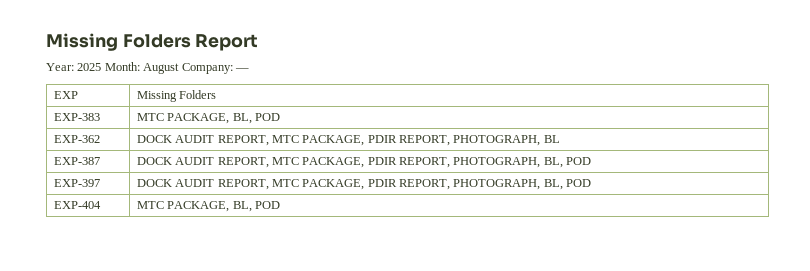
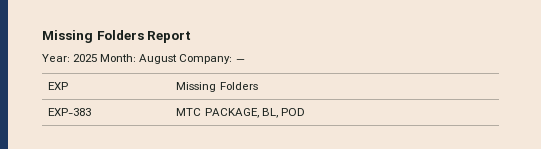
[53,135,100,143] [136,135,560,146] [53,157,100,165] [136,157,592,168] [53,179,100,187] [136,179,592,190] [53,201,101,209] [136,201,280,212] // EXP-362 | DOCK AUDIT REPORT, MTC PACKAGE, PDIR REPORT, PHOTOGRAPH, BL // EXP-387 | DOCK AUDIT REPORT, MTC PACKAGE, PDIR REPORT, PHOTOGRAPH, BL, POD // EXP-397 | DOCK AUDIT REPORT, MTC PACKAGE, PDIR REPORT, PHOTOGRAPH, BL, POD // EXP-404 | MTC PACKAGE, BL, POD -> (305, 112) none

